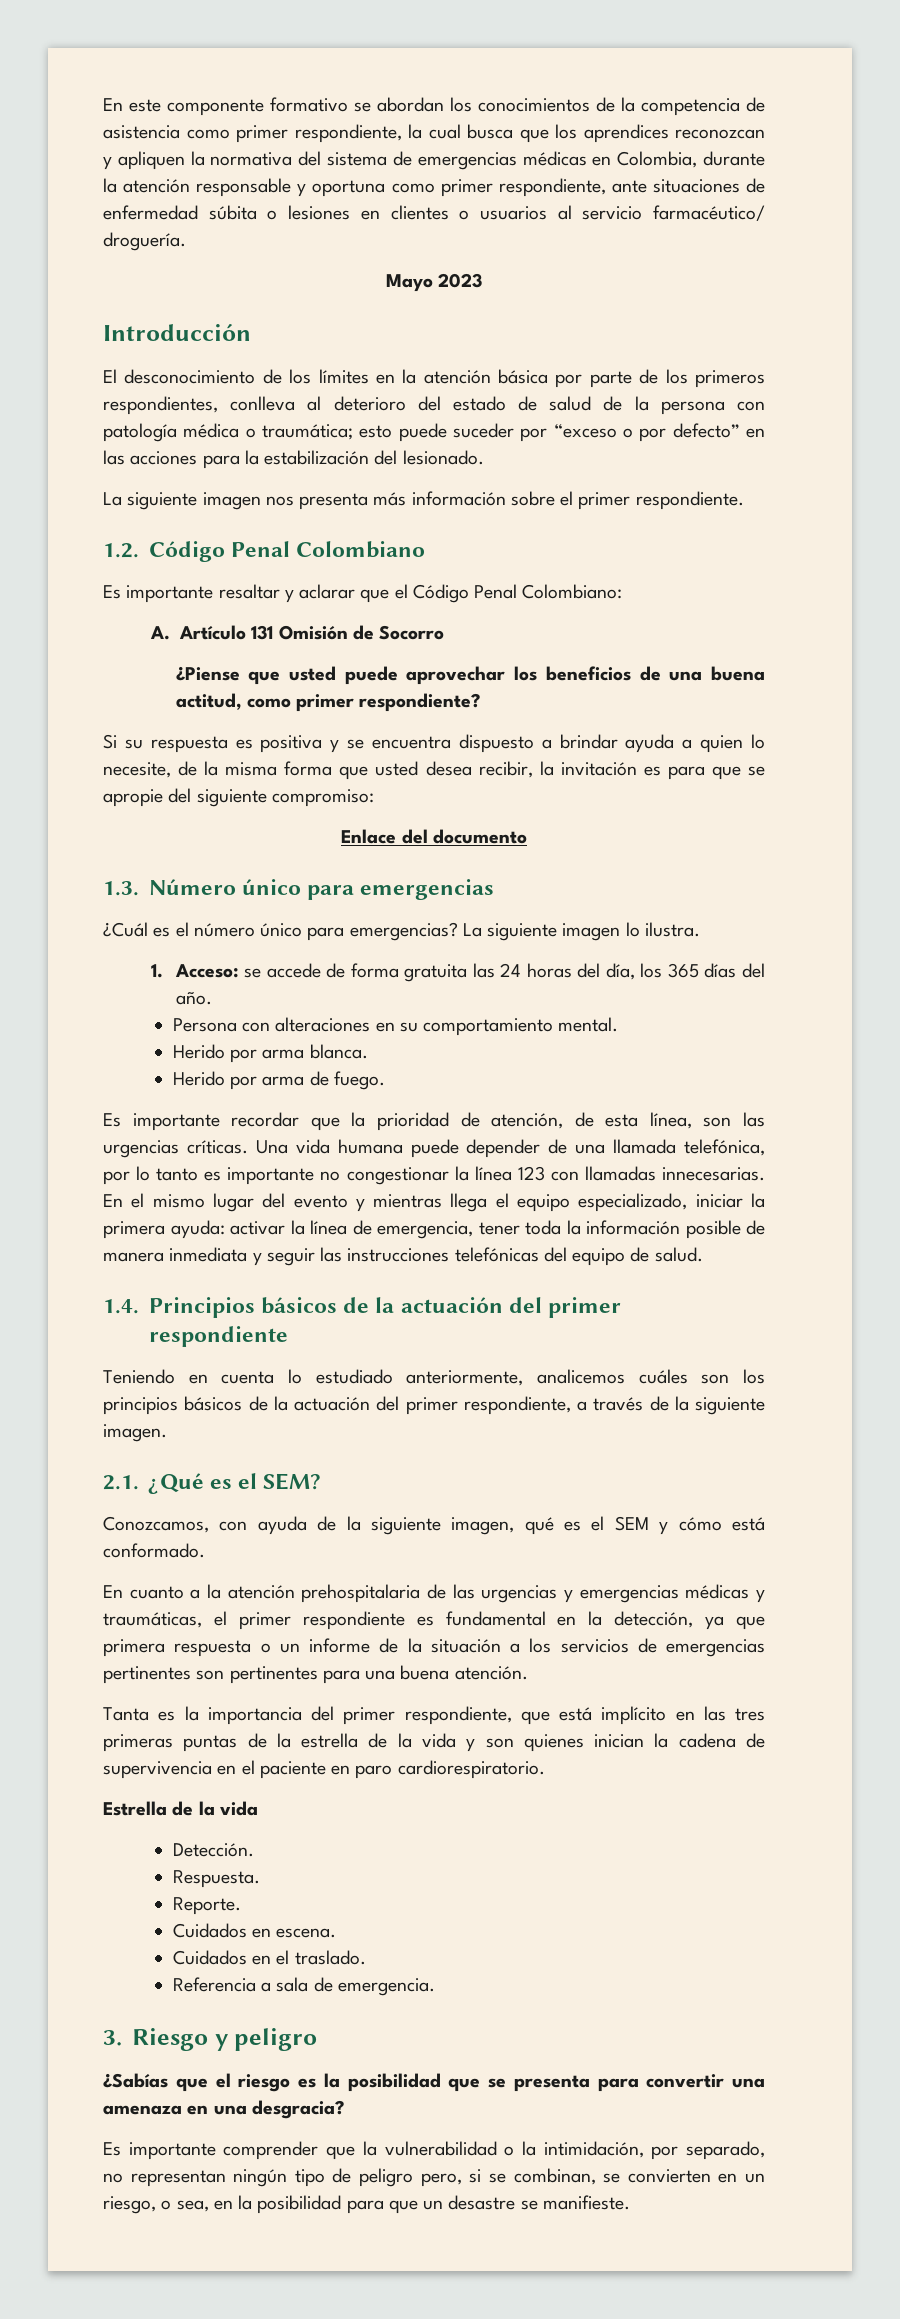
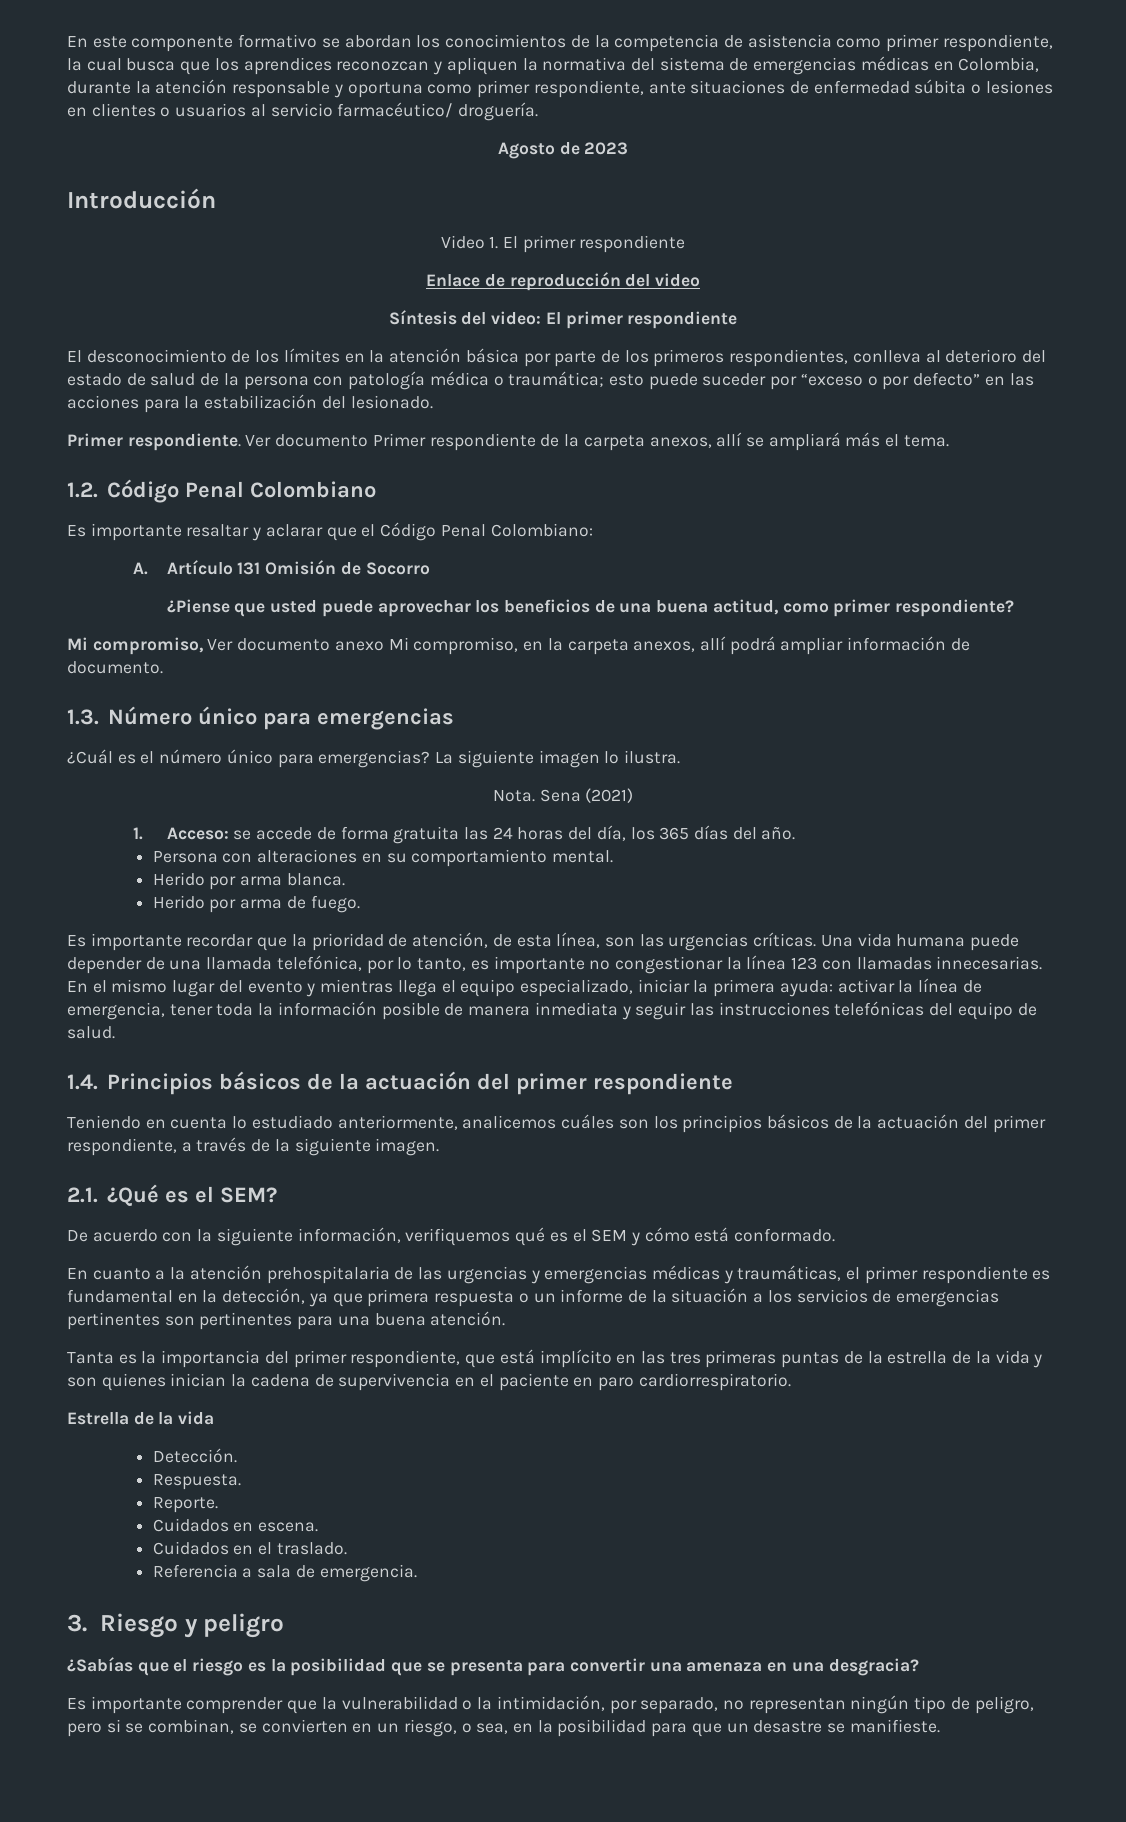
[385,274,433,292] Mayo -> [497,142,580,159] Agosto de
(251, 332) none -> [440,235,686,253] [426,272,700,291] [388,310,738,329] // Video 1. El primer respondiente // Enlace de reproducción del video // Síntesis del video: El primer respondiente
[103,491,744,510] La siguiente imagen nos presenta más información sobre el primer respondiente. -> [67,432,949,451] Primer respondiente. Ver documento Primer respondiente de la carpeta anexos, allí se ampliará más el tema.
[103,734,765,753] [103,761,765,780] [103,788,374,807] [341,829,527,844] Si su respuesta es positiva y se encuentra dispuesto a brindar ayuda a quien lo necesite, de la misma forma que usted desea recibir, la invitación es para que se apropie del siguiente compromiso: // Enlace del documento -> [67,636,970,655] [67,661,163,674] Mi compromiso, Ver documento anexo Mi compromiso, en la carpeta anexos, allí podrá ampliar información de documento.
(700, 929) none -> [492,788,634,803] // Nota. Sena (2021)
[156,1168,199,1181] tanto -> [417,958,467,971] tanto,
[103,1516,515,1535] Conozcamos, con ayuda de la siguiente imagen, -> [67,1227,511,1246] De acuerdo con la siguiente información, verifiquemos
[397,1760,545,1779] cardiorespiratorio. -> [638,1373,791,1391] cardiorrespiratorio.
[359,2168,462,2187] peligro pero, -> [974,1696,1034,1714] [67,1723,102,1737] peligro, pero

